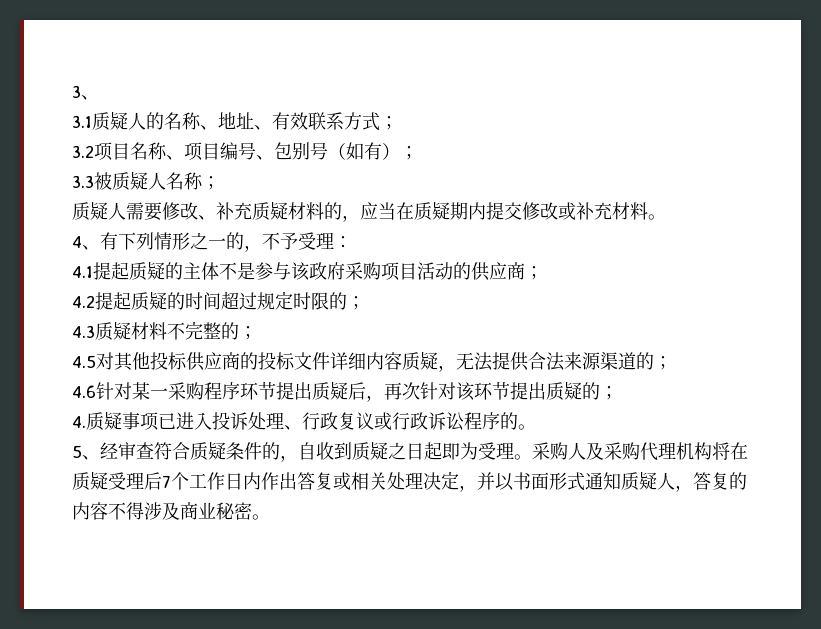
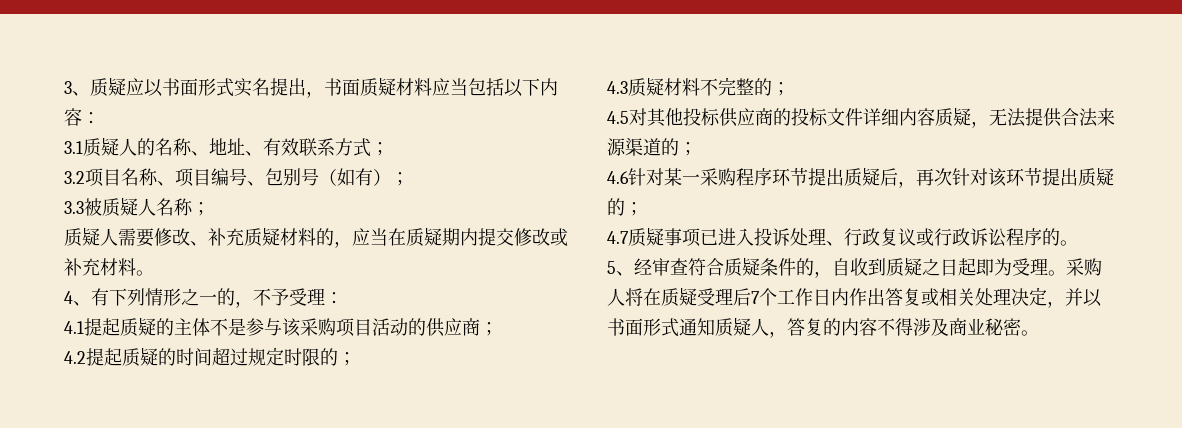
(99, 97) none -> [90,77,558,98] [64,108,100,126] 质疑应以书面形式实名提出，书面质疑材料应当包括以下内容：
[309,262,345,280] 政府 -> (301, 327) none
[72,416,86,428] 4. -> [607,231,629,244] 4.7
[586,442,712,461] 及采购代理机构 -> (625, 297) none

